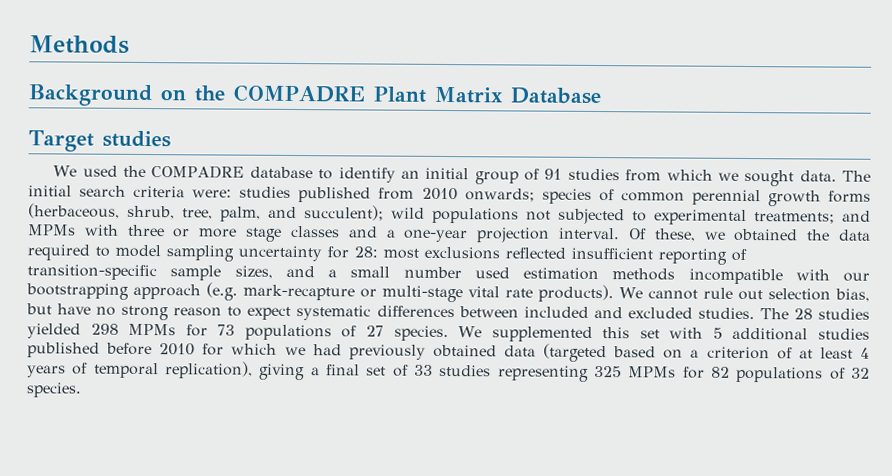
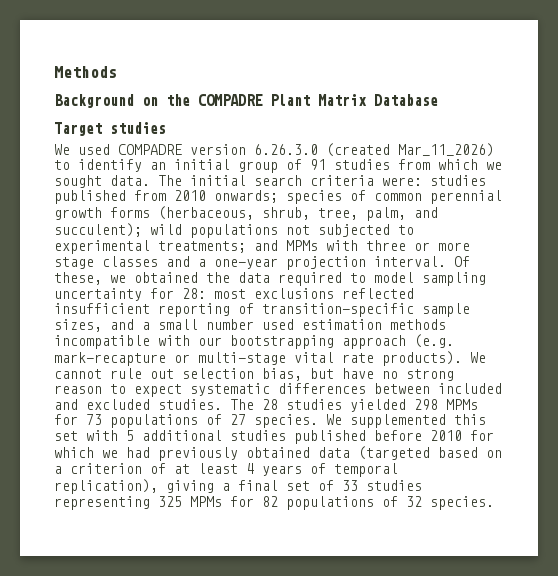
[123,165,313,179] the COMPADRE database -> [118,143,494,157] COMPADRE version 6.26.3.0 (created Mar_11_2026)

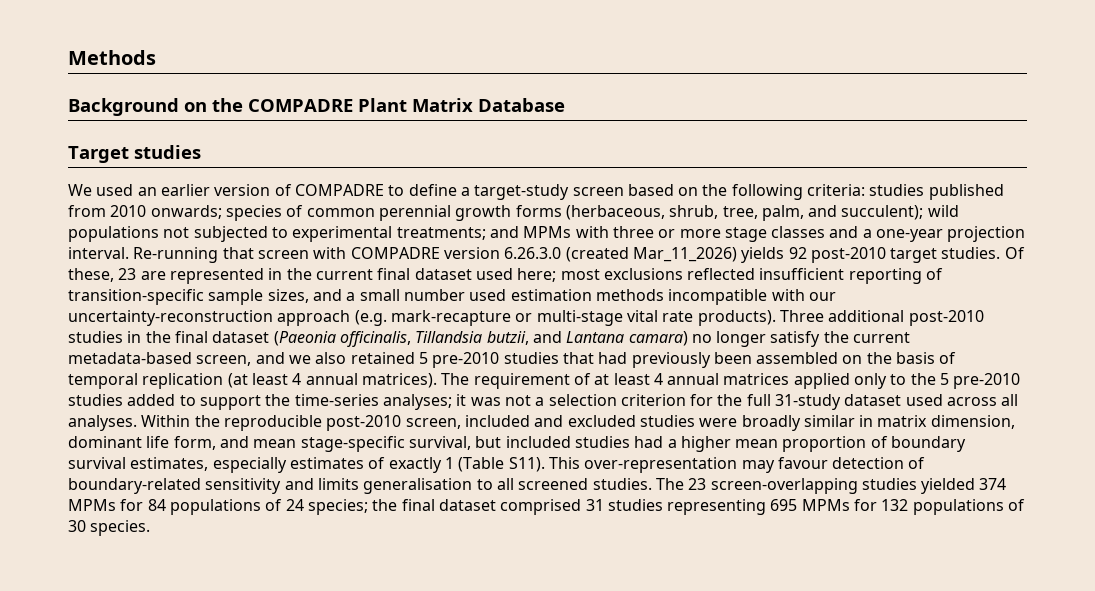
[118,143,494,157] [54,159,502,173] [54,175,422,188] COMPADRE version 6.26.3.0 (created Mar_11_2026) to identify an initial group of 91 studies from which we sought data. The initial search criteria were: -> [137,184,866,200] an earlier version of COMPADRE to define a target-study screen based on the following criteria:
[454,256,470,267] [54,272,486,286] [54,288,206,301] Of these, we obtained the data required to model sampling uncertainty for 28: -> [133,247,1025,263] [68,268,557,284] Re-running that screen with COMPADRE version 6.26.3.0 (created Mar_11_2026) yields 92 post-2010 target studies. Of these, 23 are represented in the current final dataset used here;
[230,335,334,349] bootstrapping -> [68,310,273,326] uncertainty-reconstruction
[470,352,486,363] [54,368,454,381] [54,383,502,397] [54,399,478,412] [54,414,486,428] [54,430,494,444] [54,446,502,461] [54,463,398,477] [54,479,358,494] We cannot rule out selection bias, but have no strong reason to expect systematic differences between included and excluded studies. The 28 studies yielded 298 MPMs for 73 populations of 27 species. We supplemented this set with 5 additional studies published before 2010 for which we had previously obtained data (targeted based on a criterion of at least 4 years of temporal replication), giving a final set of 33 -> [779,310,984,326] [68,331,911,347] [68,352,957,368] [68,373,1021,389] [68,394,1019,410] [68,415,1015,431] [68,436,967,452] [68,457,926,473] [68,478,1007,494] [68,499,604,515] Three additional post-2010 studies in the final dataset (Paeonia officinalis, Tillandsia butzii, and Lantana camara) no longer satisfy the current metadata-based screen, and we also retained 5 pre-2010 studies that had previously been assembled on the basis of temporal replication (at least 4 annual matrices). The requirement of at least 4 annual matrices applied only to the 5 pre-2010 studies added to support the time-series analyses; it was not a selection criterion for the full 31-study dataset used across all analyses. Within the reproducible post-2010 screen, included and excluded studies were broadly similar in matrix dimension, dominant life form, and mean stage-specific survival, but included studies had a higher mean proportion of boundary survival estimates, especially estimates of exactly 1 (Table S11). This over-representation may favour detection of boundary-related sensitivity and limits generalisation to all screened studies. The 23 screen-overlapping studies yielded 374 MPMs for 84 populations of 24 species; the final dataset comprised 31
[158,496,422,510] 325 MPMs for 82 populations of 32 -> [770,499,1026,515] [68,520,86,532] 695 MPMs for 132 populations of 30

